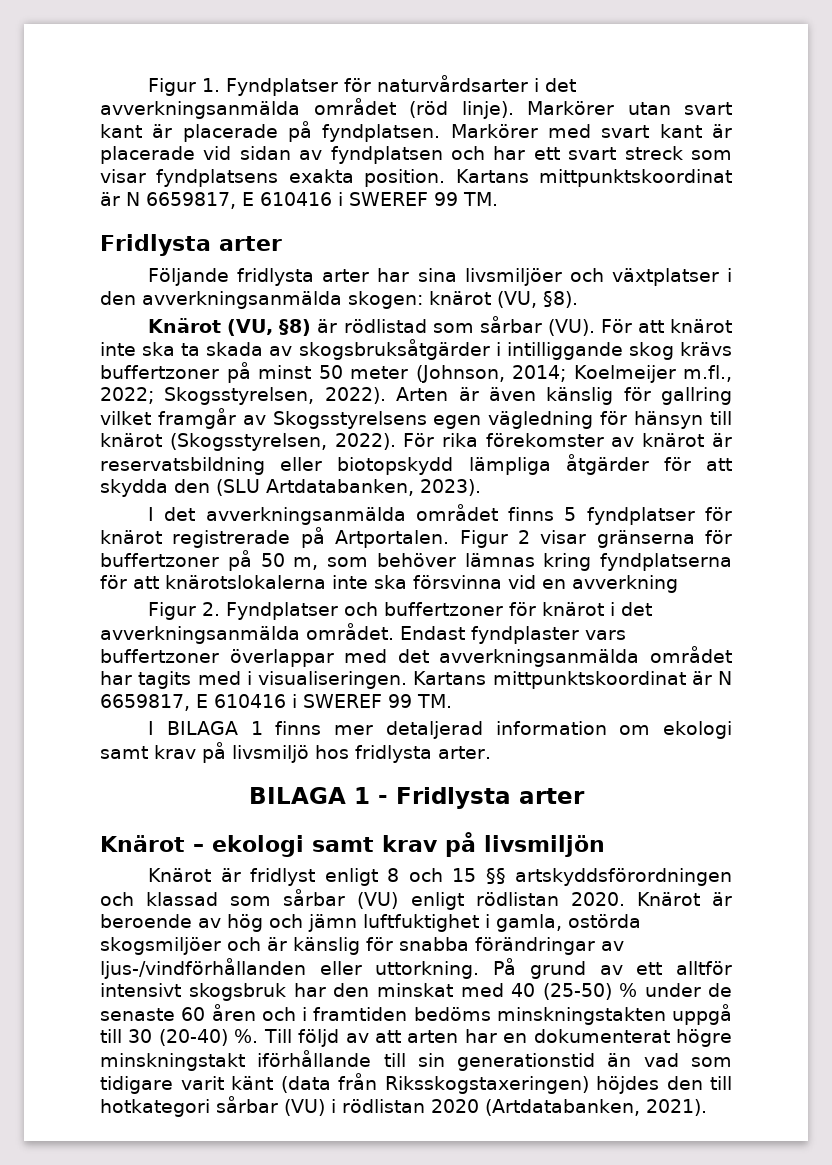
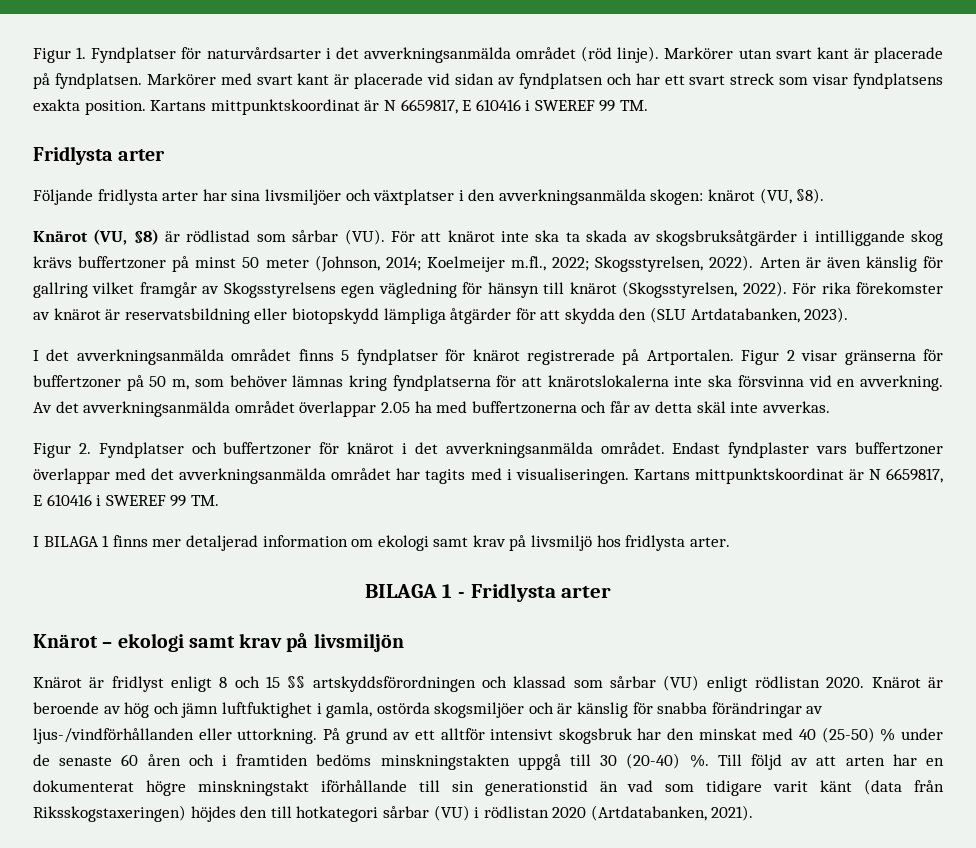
[572,575,678,593] avverkning -> [860,375,944,391] [33,401,830,417] avverkning. Av det avverkningsanmälda området överlappar 2.05 ha med buffertzonerna och får av detta skäl inte avverkas.

